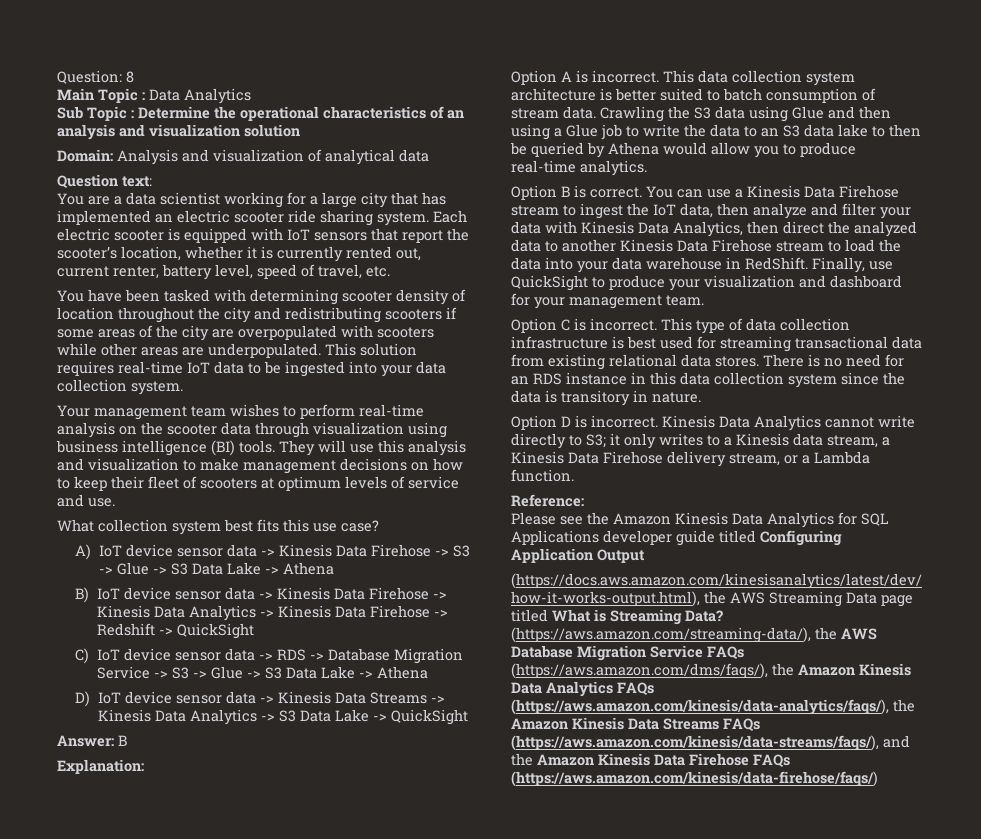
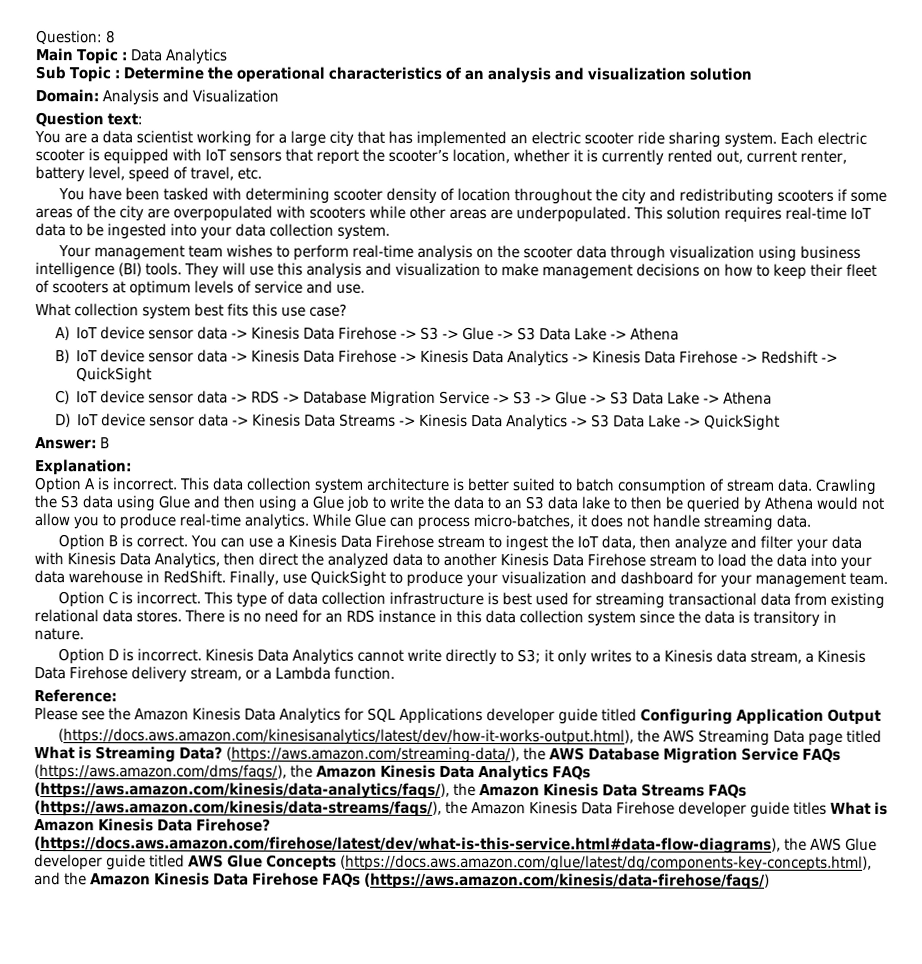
[213,149,429,165] visualization of analytical data -> [192,89,279,103] Visualization
(707, 148) none -> [861,497,884,510] not
(647, 168) none -> [312,513,811,531] While Glue can process micro-batches, it does not handle streaming data.
(879, 743) none -> [445,800,888,818] [34,818,271,832] [34,836,877,854] [34,854,872,872] the Amazon Kinesis Data Firehose developer guide titles What is Amazon Kinesis Data Firehose? (https://docs.aws.amazon.com/firehose/latest/dev/what-is-this-service.html#data-flow-diagrams), the AWS Glue developer guide titled AWS Glue Concepts (https://docs.aws.amazon.com/glue/latest/dg/components-key-concepts.html),

